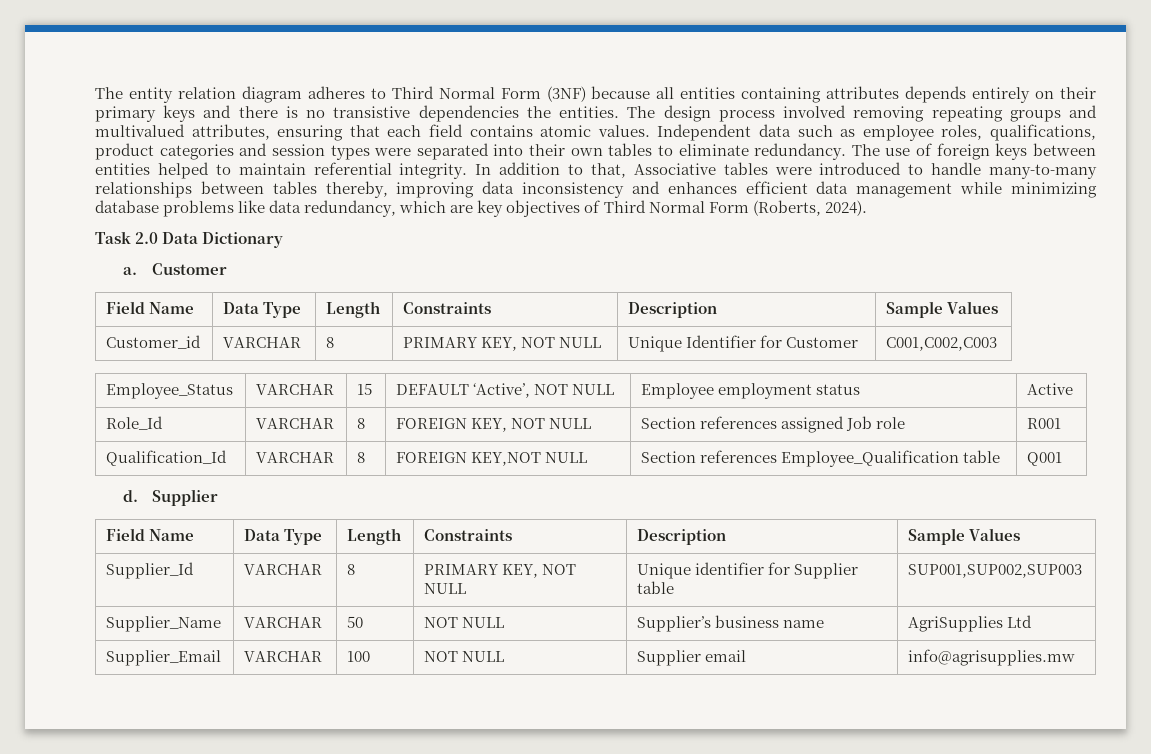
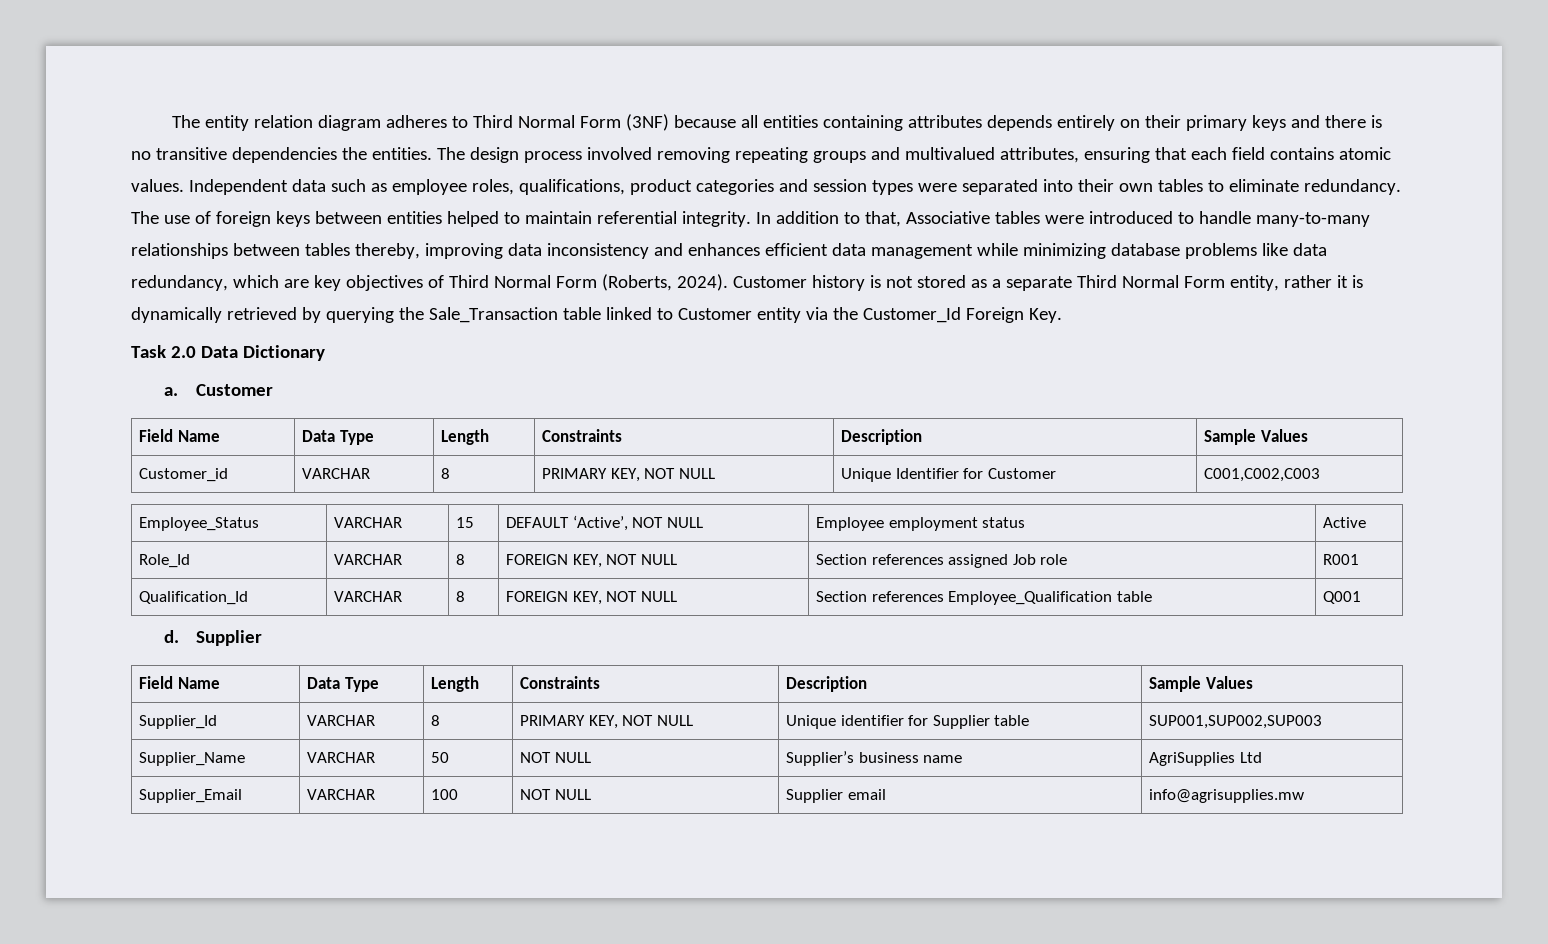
[333,106,411,118] transistive -> [155,147,227,160] transitive
(867, 208) none -> [732,275,1363,291] [131,307,1062,323] Customer history is not stored as a separate Third Normal Form entity, rather it is dynamically retrieved by querying the Sale_Transaction table linked to Customer entity via the Customer_Id Foreign Key.
[471,452,542,466] KEY,NOT -> [572,591,638,605] KEY, NOT

